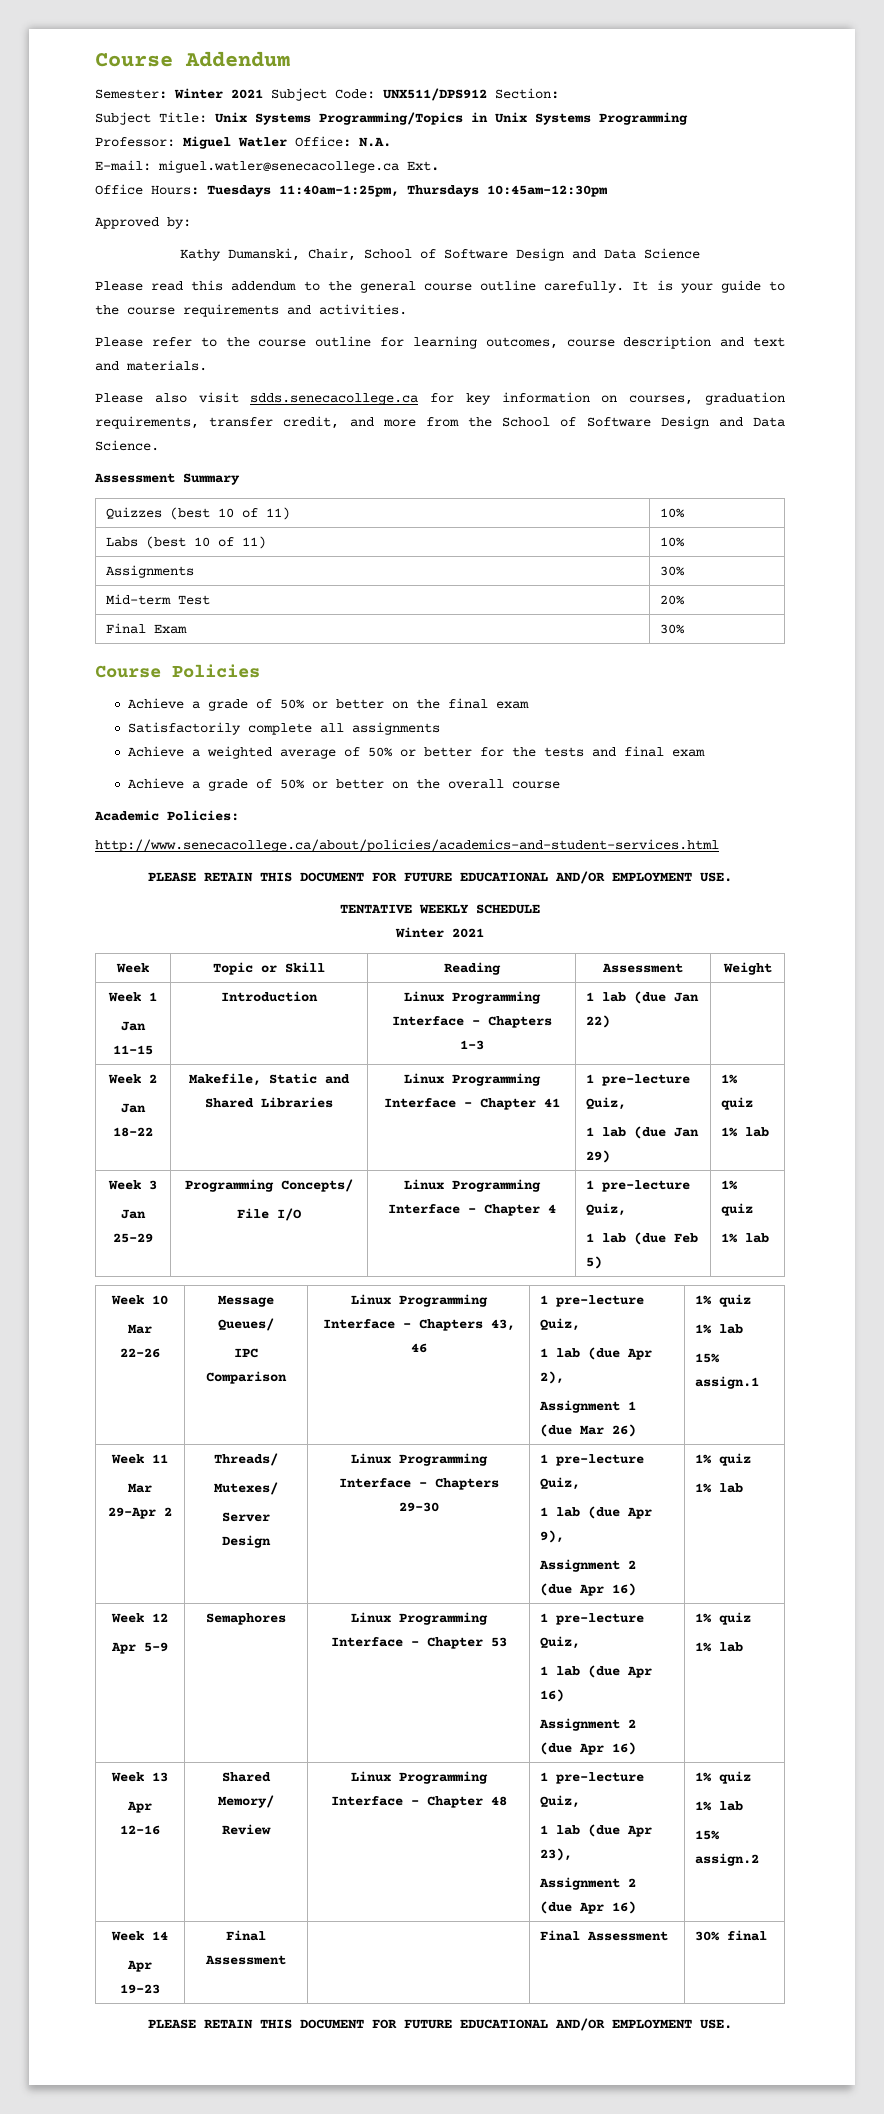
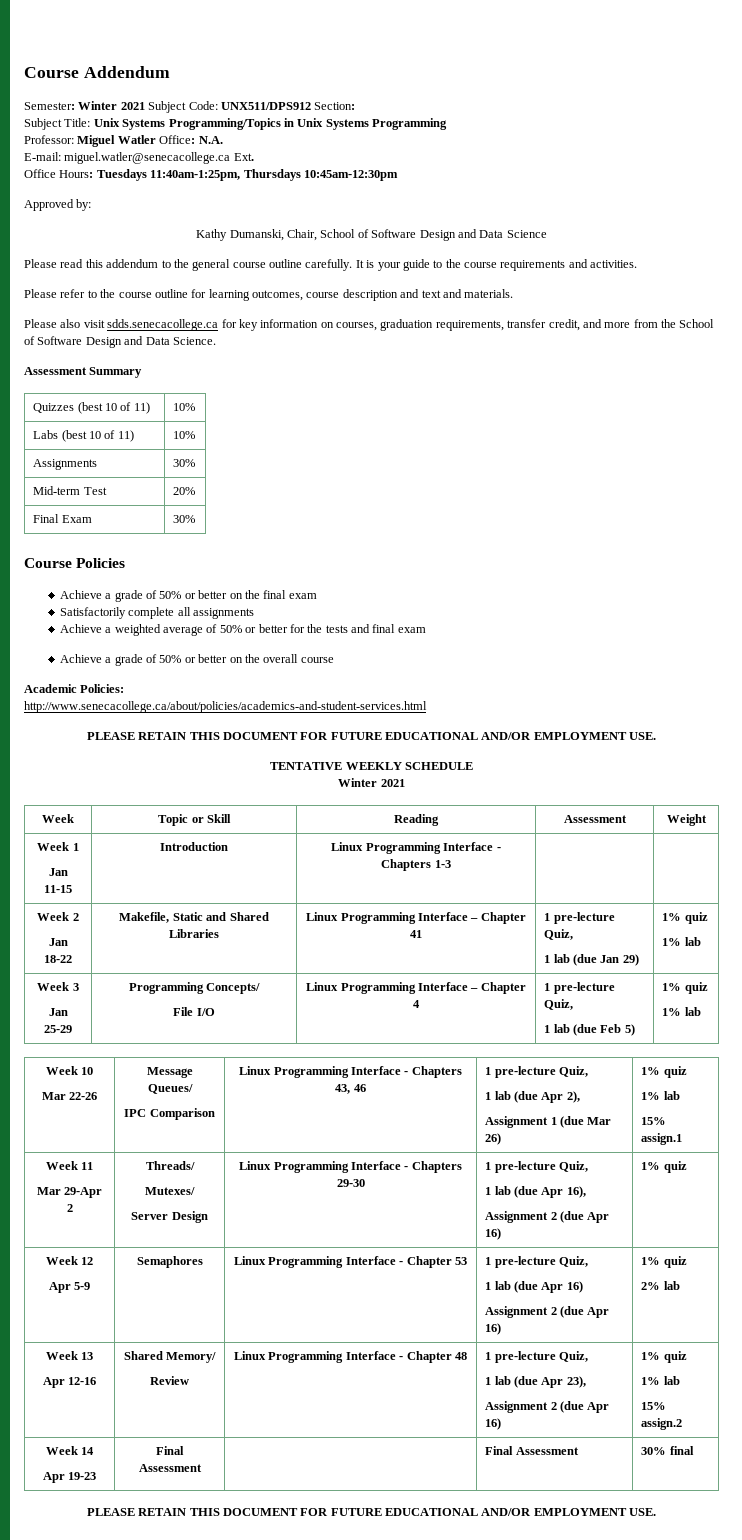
[586,991,700,1004] [586,1015,611,1028] 1 lab (due Jan 22) -> (451, 864) none
[540,1530,565,1543] [539,1559,637,1572] [540,1583,637,1596] [695,1453,752,1466] [695,1483,744,1493] 9), // Assignment 2 (due Apr 16) | 1% quiz // 1% lab -> [566,1186,586,1198] [485,1211,610,1223] [485,1228,502,1240] [641,1161,687,1173] 16), // Assignment 2 (due Apr 16) | 1% quiz
[695,1642,713,1652] 1% -> [641,1282,661,1290] 2%

